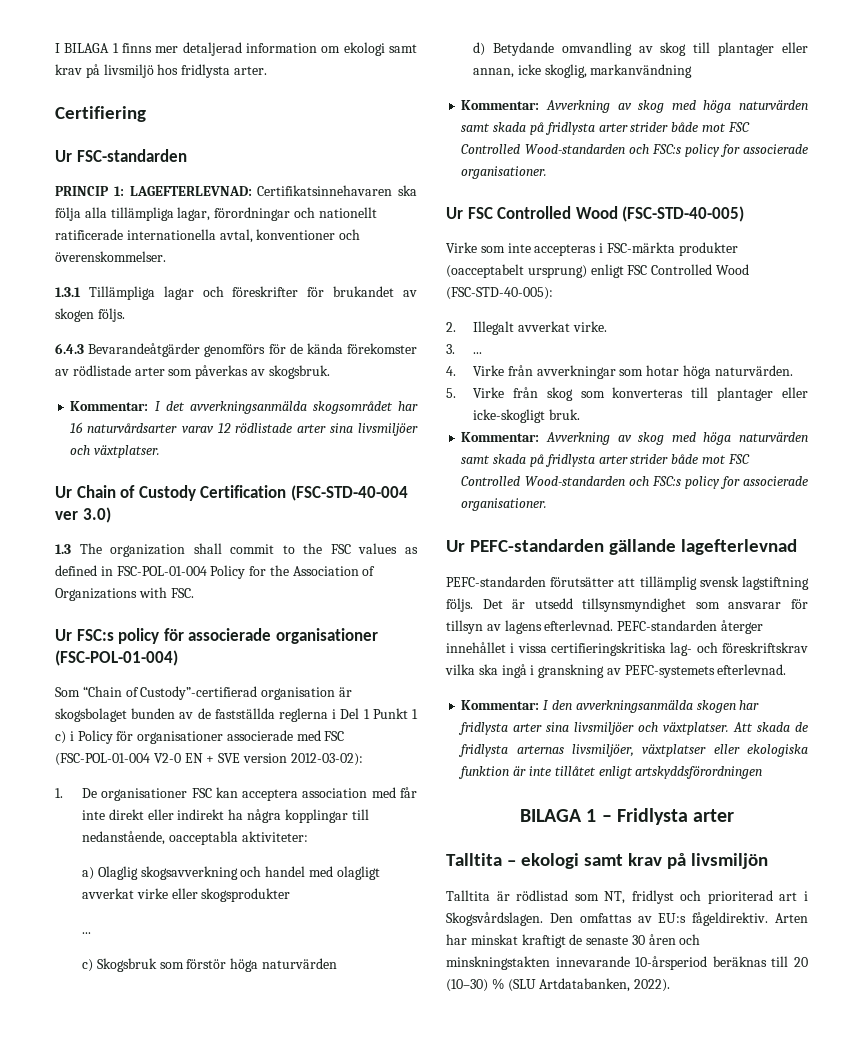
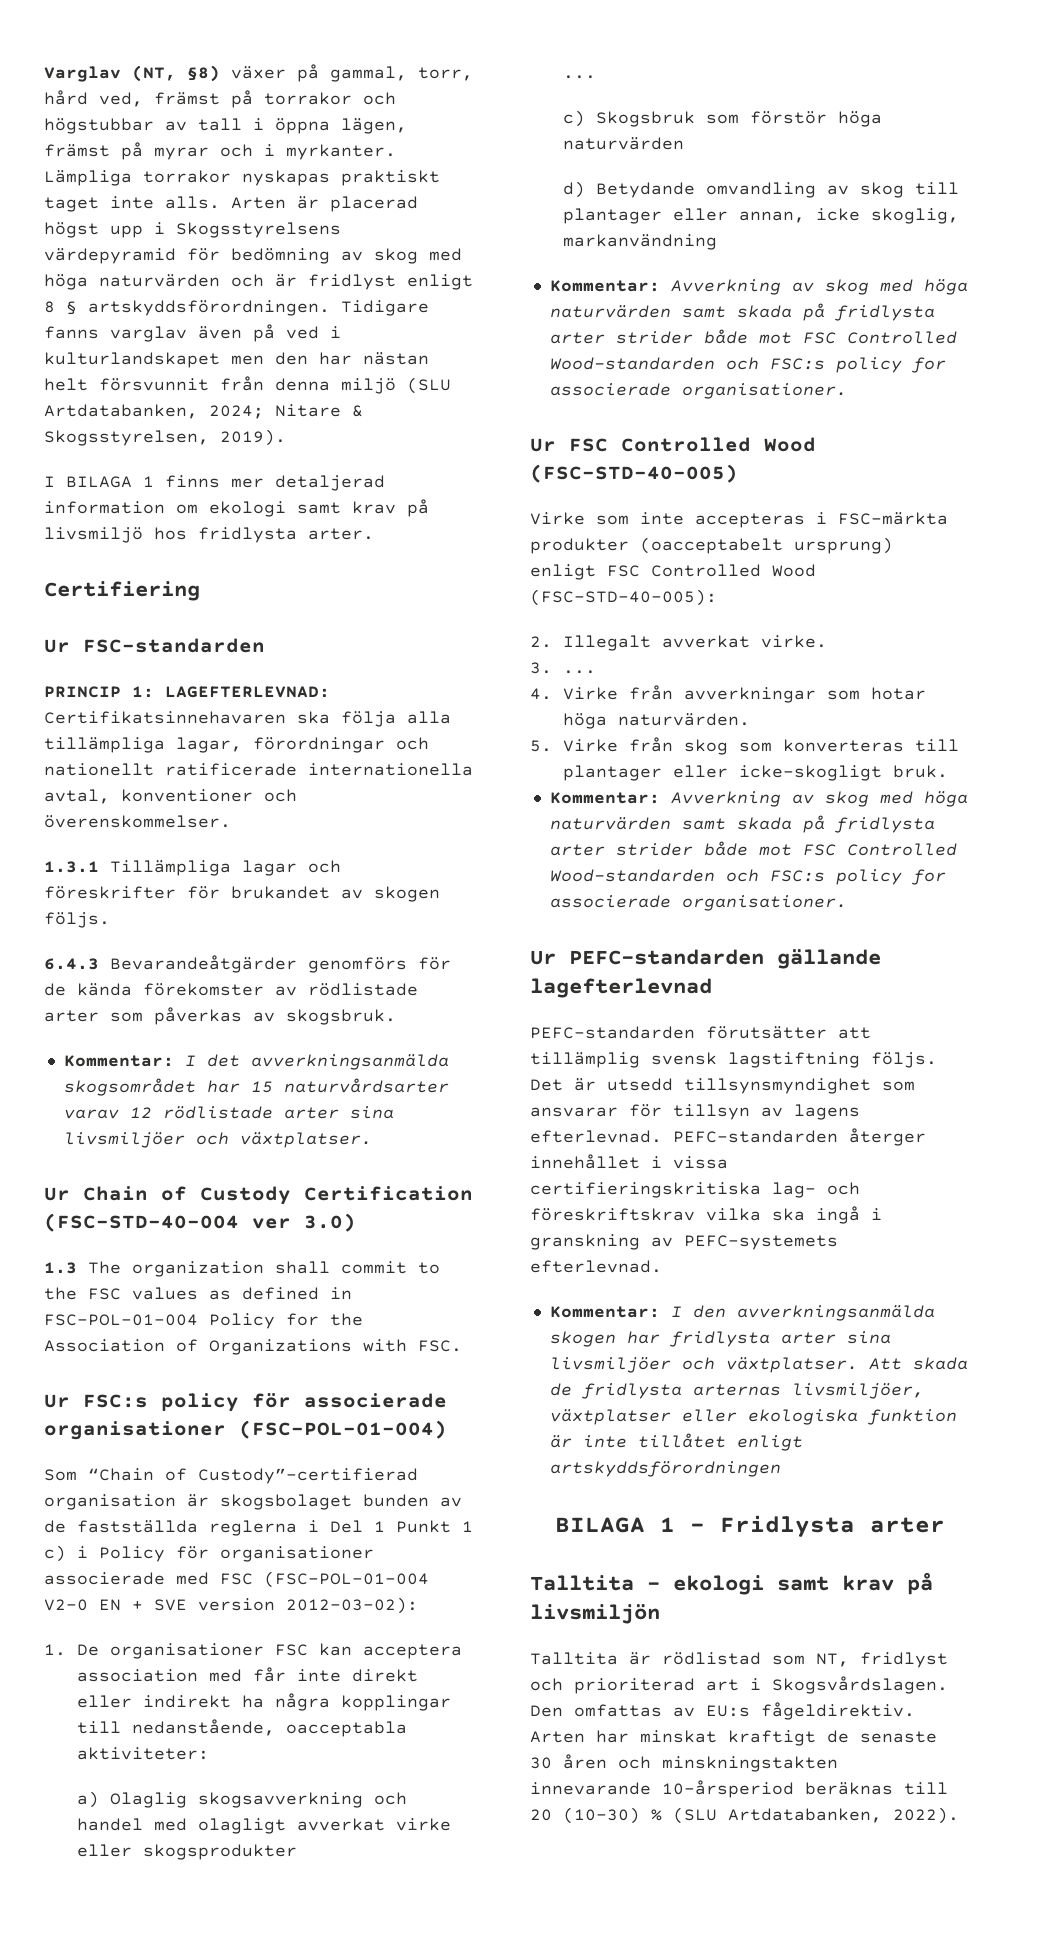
(55, 48) none -> [44,64,473,82] [44,90,396,108] [44,118,407,134] [44,142,396,160] [44,170,440,186] [44,196,418,212] [44,222,341,238] [44,248,462,264] [44,274,473,290] [44,300,429,316] [44,324,341,342] [44,352,429,368] [44,376,451,394] [44,404,363,419] [44,429,286,446] Varglav (NT, §8) växer på gammal, torr, hård ved, främst på torrakor och högstubbar av tall i öppna lägen, främst på myrar och i myrkanter. Lämpliga torrakor nyskapas praktiskt taget inte alls. Arten är placerad högst upp i Skogsstyrelsens värdepyramid för bedömning av skog med höga naturvärden och är fridlyst enligt 8 § artskyddsförordningen. Tidigare fanns varglav även på ved i kulturlandskapet men den har nästan helt försvunnit från denna miljö (SLU Artdatabanken, 2024; Nitare & Skogsstyrelsen, 2019). //
[70,422,84,433] 16 -> [250,1081,273,1093] 15

